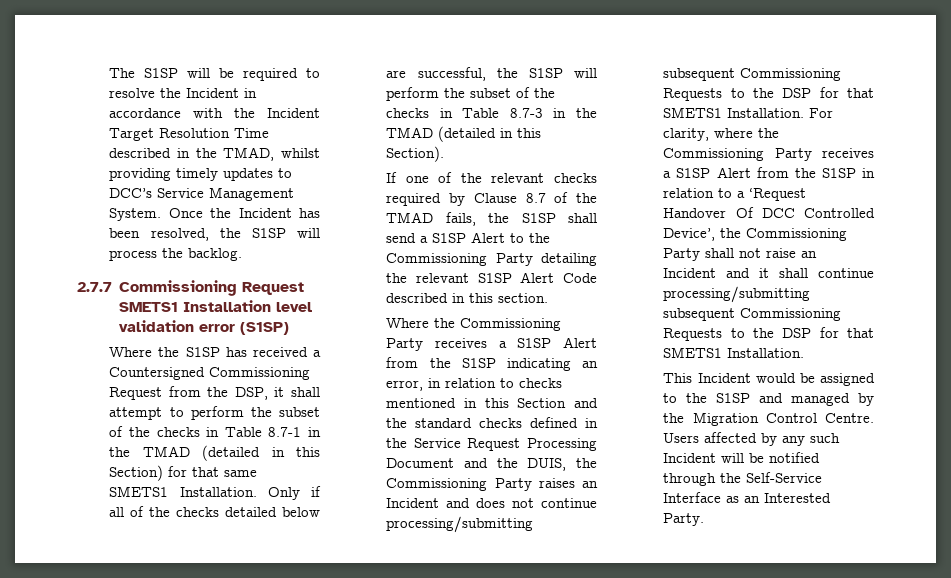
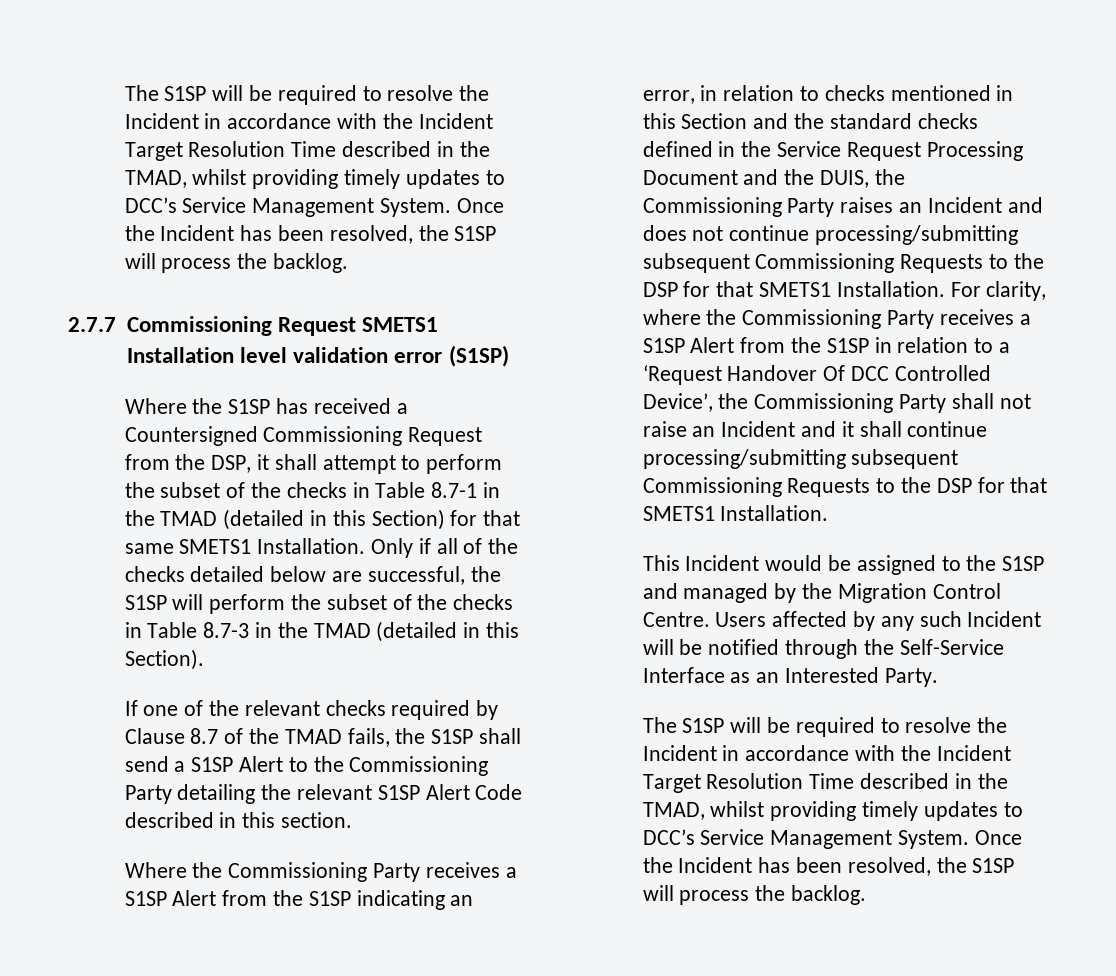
(705, 519) none -> [642,717,1008,737] [642,745,1011,761] [642,773,1008,793] [642,801,1023,821] [642,829,1022,849] [642,857,1015,876] [642,885,866,905] // The S1SP will be required to resolve the Incident in accordance with the Incident Target Resolution Time described in the TMAD, whilst providing timely updates to DCC’s Service Management System. Once the Incident has been resolved, the S1SP will process the backlog.

